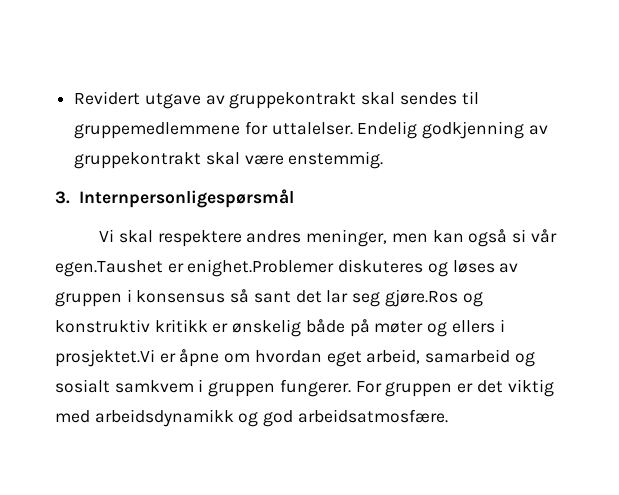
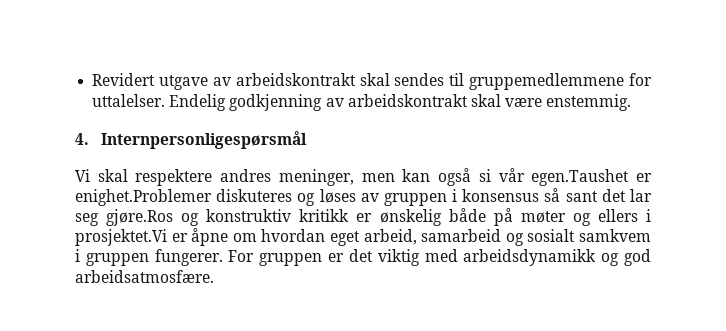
[229,92,357,109] gruppekontrakt -> [235,73,356,86] arbeidskontrakt
[74,152,202,169] gruppekontrakt -> [347,94,468,107] arbeidskontrakt
[55,191,70,204] 3. -> [75,133,89,145] 4.

